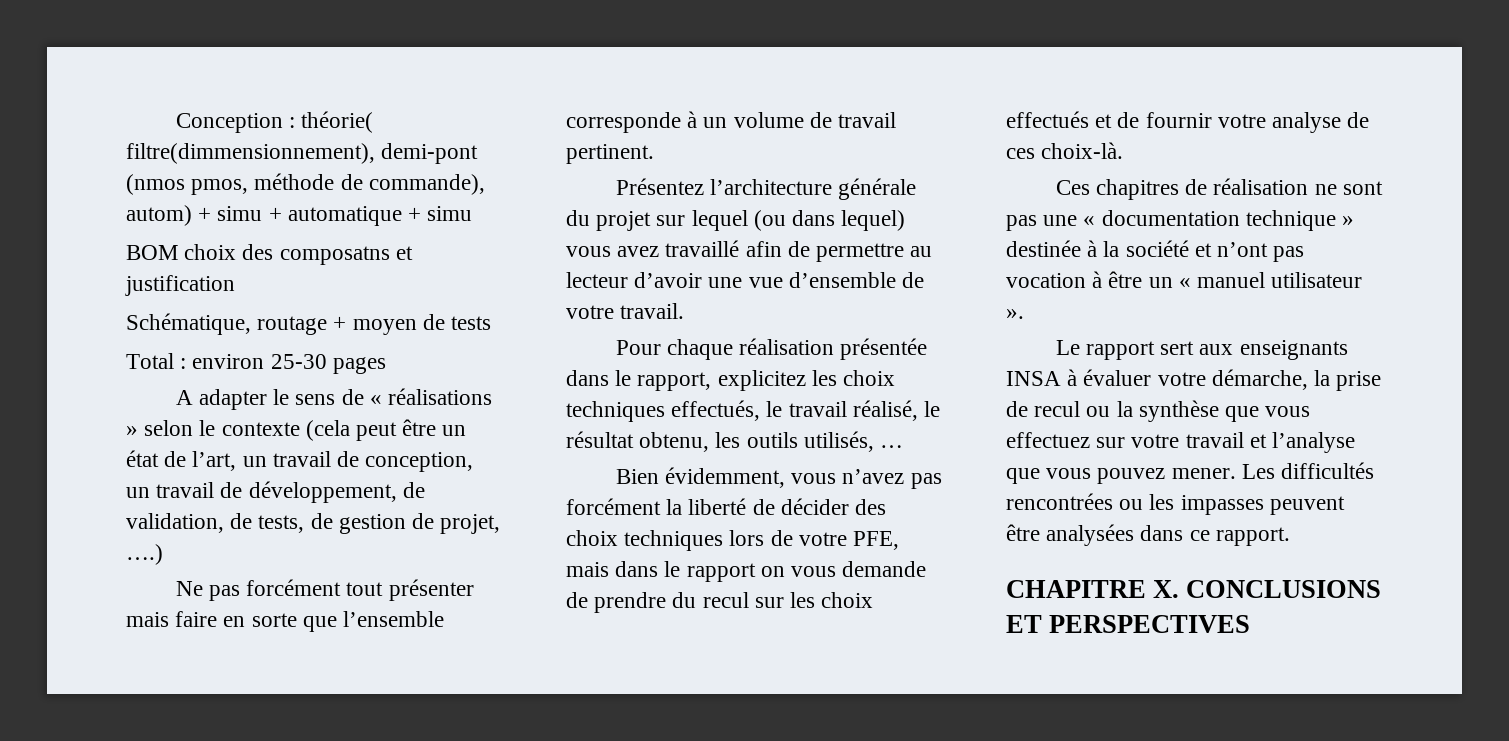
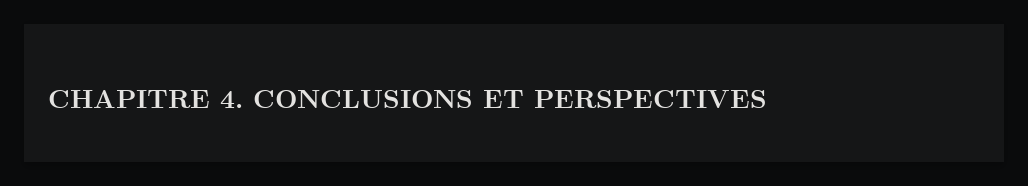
[175,111,374,133] [126,143,479,164] [126,173,485,195] [126,205,473,226] [126,244,413,265] [125,275,235,296] [126,313,492,335] [126,353,386,374] [175,388,492,410] [126,419,467,441] [126,450,474,472] [126,481,425,503] [126,513,501,534] [126,544,163,565] [175,579,474,601] [126,611,445,632] [566,111,897,133] [566,144,654,164] [615,178,917,200] [566,210,906,231] [566,240,933,262] [566,272,925,288] [566,303,685,319] [615,338,928,360] [566,370,896,391] [566,400,941,422] [566,431,904,452] [615,467,942,489] [566,498,887,515] [566,530,900,551] [566,561,927,582] [566,592,874,613] [1006,111,1370,133] [1006,142,1124,159] [1055,178,1383,200] [1006,210,1355,231] [1006,240,1305,262] [1006,271,1363,288] [1006,309,1024,319] [1055,340,1348,360] [1006,369,1382,391] [1006,400,1311,422] [1006,432,1356,453] [1006,462,1375,484] [1006,493,1345,515] [1006,524,1290,546] [1006,580,1180,598] Conception : théorie( filtre(dimmensionnement), demi-pont (nmos pmos, méthode de commande), autom) + simu + automatique + simu // BOM choix des composatns et justification // Schématique, routage + moyen de tests // Total : environ 25-30 pages // A adapter le sens de « réalisations » selon le contexte (cela peut être un état de l’art, un travail de conception, un travail de développement, de validation, de tests, de gestion de projet, ….) // Ne pas forcément tout présenter mais faire en sorte que l’ensemble corresponde à un volume de travail pertinent. // Présentez l’architecture générale du projet sur lequel (ou dans lequel) vous avez travaillé afin de permettre au lecteur d’avoir une vue d’ensemble de votre travail. // Pour chaque réalisation présentée dans le rapport, explicitez les choix techniques effectués, le travail réalisé, le résultat obtenu, les outils utilisés, … // Bien évidemment, vous n’avez pas forcément la liberté de décider des choix techniques lors de votre PFE, mais dans le rapport on vous demande de prendre du recul sur les choix effectués et de fournir votre analyse de ces choix-là. // Ces chapitres de réalisation ne sont pas une « documentation technique » destinée à la société et n’ont pas vocation à être un « manuel utilisateur ». // Le rapport sert aux enseignants INSA à évaluer votre démarche, la prise de recul ou la synthèse que vous effectuez sur votre travail et l’analyse que vous pouvez mener. Les difficultés rencontrées ou les impasses peuvent être analysées dans ce rapport. // CHAPITRE X. -> [48,90,243,109] CHAPITRE 4.

